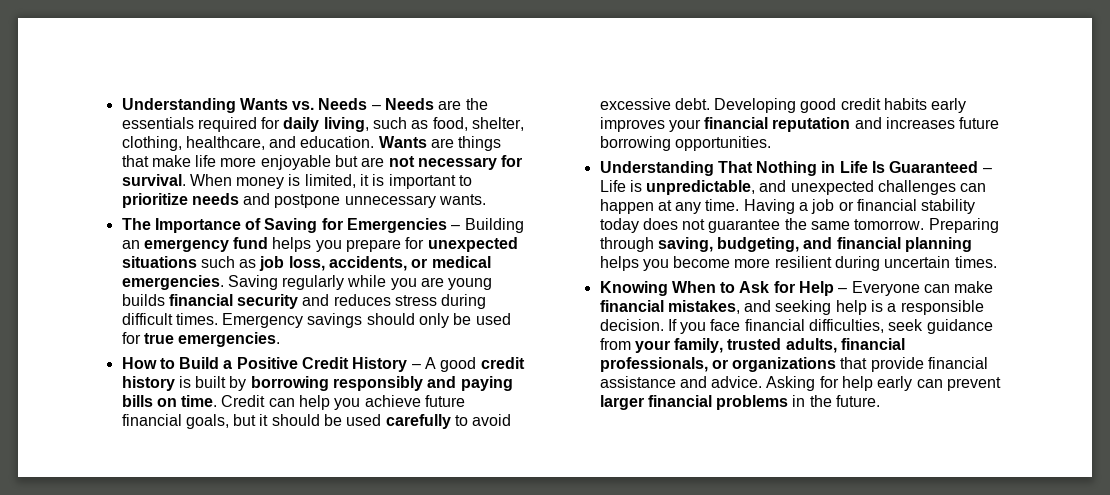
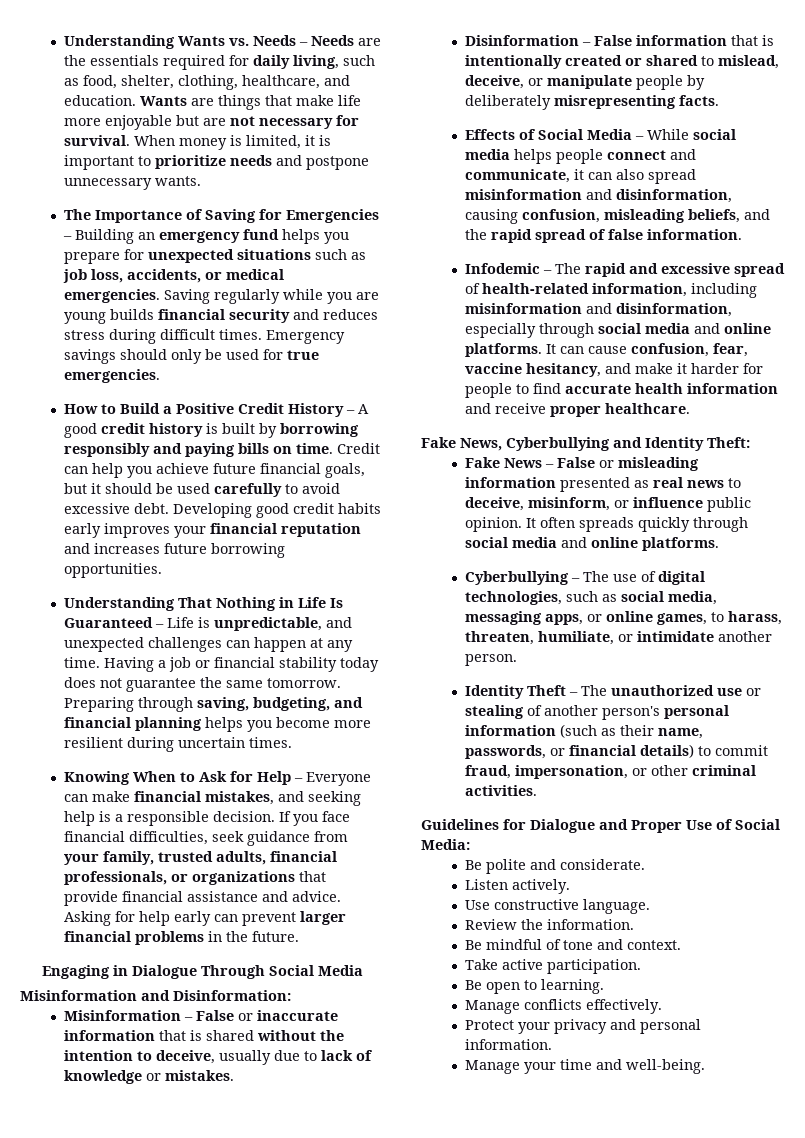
(881, 401) none -> [41,965,363,979] [20,990,291,1001] [64,1010,339,1021] [64,1030,345,1041] [64,1050,373,1065] [64,1070,235,1084] [465,35,775,46] [465,55,780,69] [465,75,706,90] [465,95,720,110] [465,129,737,140] [465,149,697,164] [465,169,697,184] [465,189,733,203] [465,209,771,224] [465,229,743,243] [465,263,786,277] [465,283,758,298] [465,303,733,317] [465,323,772,338] [465,343,749,357] [465,363,764,377] [465,383,779,398] [465,403,691,417] [421,437,750,451] [465,457,700,471] [465,477,742,492] [465,497,752,512] [465,517,749,532] [465,537,720,551] [465,571,706,585] [465,591,718,605] [465,611,783,625] [465,631,773,645] [465,654,518,666] [465,685,762,699] [465,705,730,720] [465,724,704,739] [465,744,769,759] [465,765,757,779] [465,785,538,796] [421,819,780,833] [421,839,470,850] [465,859,646,874] [465,879,571,894] [465,899,651,914] [465,919,635,930] [465,939,682,950] [465,959,642,974] [465,979,605,994] [465,999,663,1014] [465,1019,702,1034] [465,1039,553,1050] [465,1059,706,1074] // Engaging in Dialogue Through Social Media // Misinformation and Disinformation: // Misinformation – False or inaccurate information that is shared without the intention to deceive, usually due to lack of knowledge or mistakes. // Disinformation – False information that is intentionally created or shared to mislead, deceive, or manipulate people by deliberately misrepresenting facts. // Effects of Social Media – While social media helps people connect and communicate, it can also spread misinformation and disinformation, causing confusion, misleading beliefs, and the rapid spread of false information. // Infodemic – The rapid and excessive spread of health-related information, including misinformation and disinformation, especially through social media and online platforms. It can cause confusion, fear, vaccine hesitancy, and make it harder for people to find accurate health information and receive proper healthcare. // Fake News, Cyberbullying and Identity Theft: // Fake News – False or misleading information presented as real news to deceive, misinform, or influence public opinion. It often spreads quickly through social media and online platforms. // Cyberbullying – The use of digital technologies, such as social media, messaging apps, or online games, to harass, threaten, humiliate, or intimidate another person. // Identity Theft – The unauthorized use or stealing of another person's personal information (such as their name, passwords, or financial details) to commit fraud, impersonation, or other criminal activities. // Guidelines for Dialogue and Proper Use of Social Media: // Be polite and considerate. // Listen actively. // Use constructive language. // Review the information. // Be mindful of tone and context. // Take active participation. // Be open to learning. // Manage conflicts effectively. // Protect your privacy and personal information. // Manage your time and well-being.

